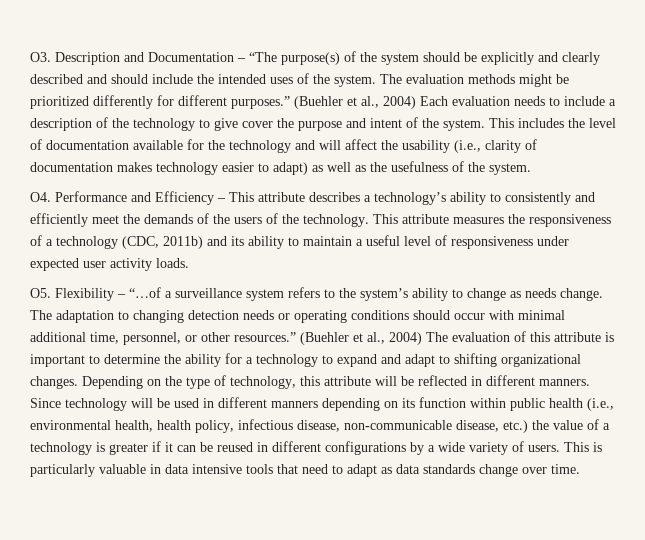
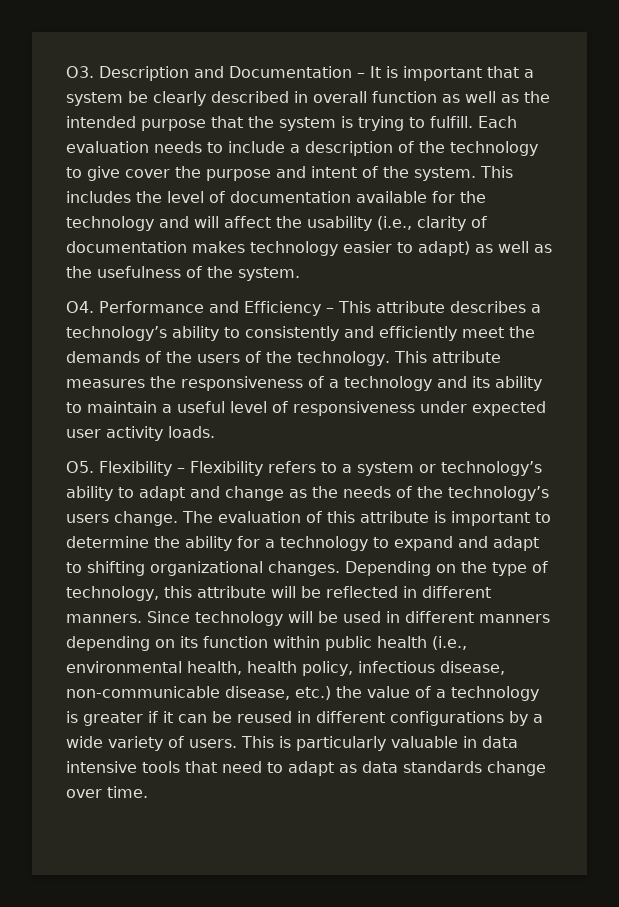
[249,51,600,65] [30,73,569,87] [30,95,416,109] “The purpose(s) of the system should be explicitly and clearly described and should include the intended uses of the system. The evaluation methods might be prioritized differently for different purposes.” (Buehler et al., 2004) -> [370,66,534,81] [66,91,550,106] [66,116,473,131] It is important that a system be clearly described in overall function as well as the intended purpose that the system is trying to fulfill.
[122,236,203,249] (CDC, 2011b) -> (432, 383) none
[129,287,603,301] [30,310,565,323] [30,332,422,345] “…of a surveillance system refers to the system’s ability to change as needs change. The adaptation to changing detection needs or operating conditions should occur with minimal additional time, personnel, or other resources.” (Buehler et al., 2004) -> [190,461,542,476] [66,486,549,501] [66,511,178,526] Flexibility refers to a system or technology’s ability to adapt and change as the needs of the technology’s users change.

